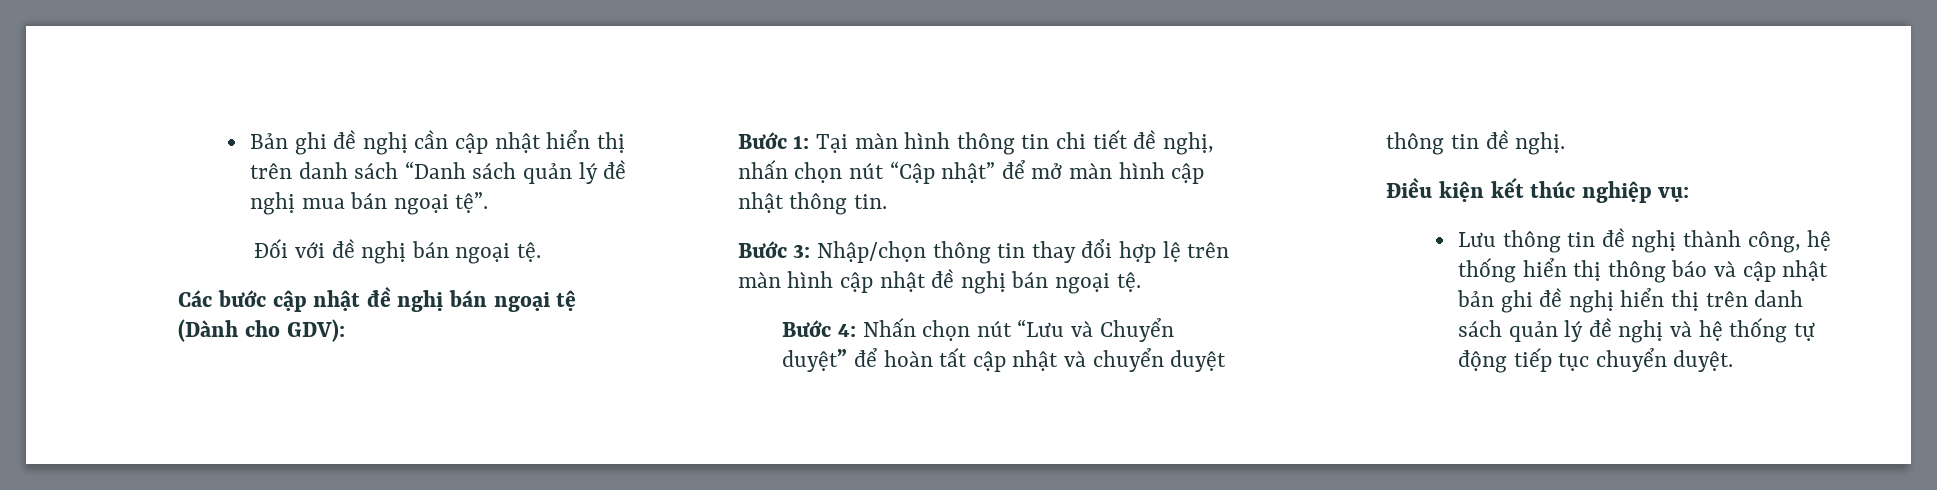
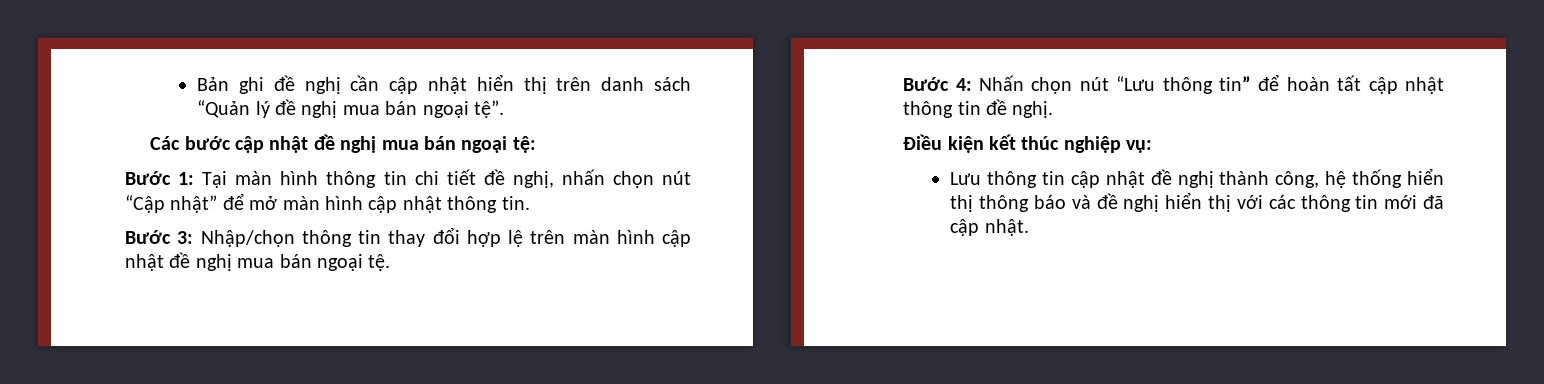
[404,161,573,184] “Danh sách quản -> [197,100,251,118] “Quản
[254,239,541,264] // Đối với đề nghị bán ngoại tệ. -> (505, 109) none
[449,290,577,312] [178,319,345,342] bán ngoại tệ (Dành cho GDV): -> [381,136,536,153] mua bán ngoại tệ:
(1006, 282) none -> [237,258,275,268] mua
[1071,318,1174,342] [782,349,848,372] và Chuyển duyệt” -> [1162,76,1251,94] thông tin”
[1064,348,1227,372] và chuyển duyệt -> (1444, 85) none
(1596, 239) none -> [1070,171,1145,188] cập nhật
[1742,260,1829,282] [1456,288,1804,313] [1457,318,1815,343] [1457,348,1734,373] cập nhật bản ghi đề nghị hiển thị trên danh sách quản lý đề nghị và hệ thống tự động tiếp tục chuyển duyệt. -> [1096,192,1444,212] [950,219,1029,236] đề nghị hiển thị với các thông tin mới đã cập nhật.

